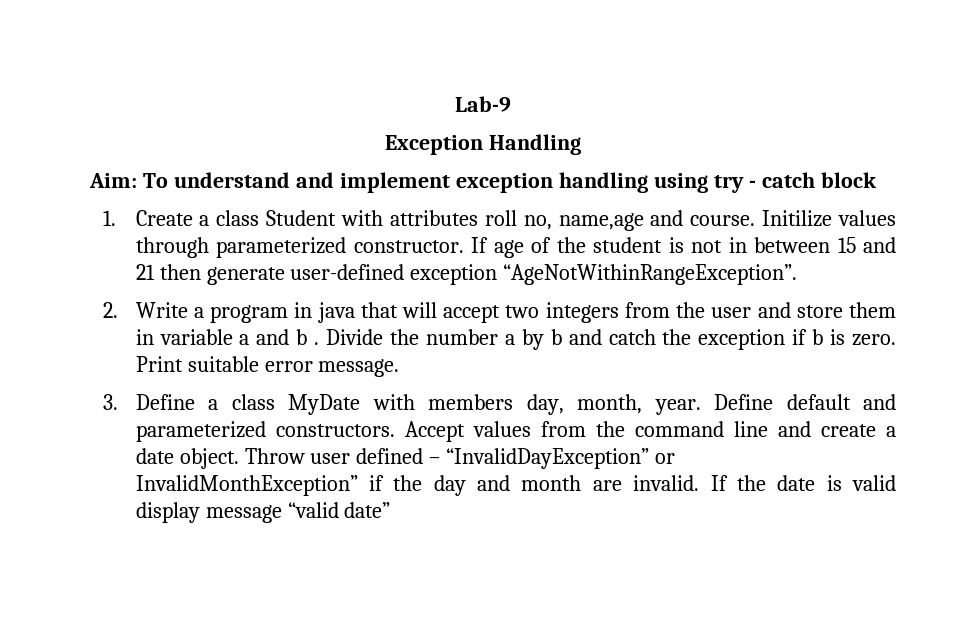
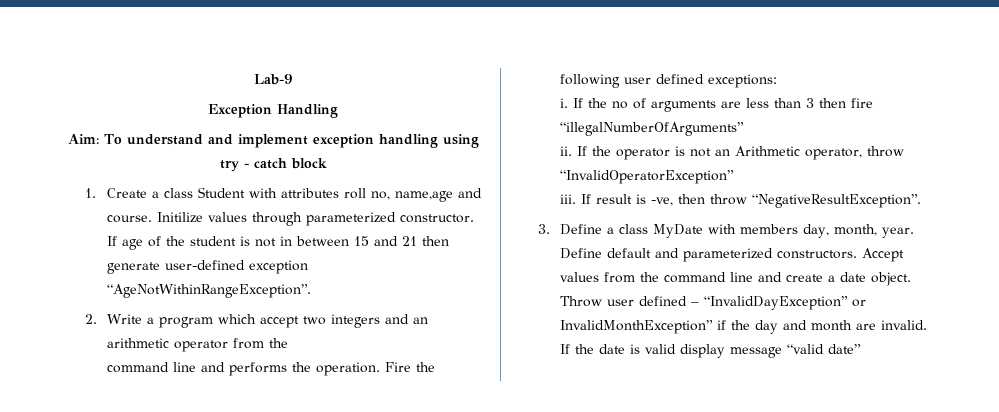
[294,302,896,323] [135,329,897,350] [135,356,400,377] in java that will accept two integers from the user and store them in variable a and b . Divide the number a by b and catch the exception if b is zero. Print suitable error message. -> [218,314,429,328] [107,338,289,352] [107,362,436,376] [560,74,778,88] [560,98,874,112] [560,122,745,136] [560,146,905,160] [560,170,735,184] [560,194,922,208] which accept two integers and an arithmetic operator from the // command line and performs the operation. Fire the following user defined exceptions: // i. If the no of arguments are less than 3 then fire “illegalNumberOfArguments” // ii. If the operator is not an Arithmetic operator, throw “InvalidOperatorException” // iii. If result is -ve, then throw “NegativeResultException”.

